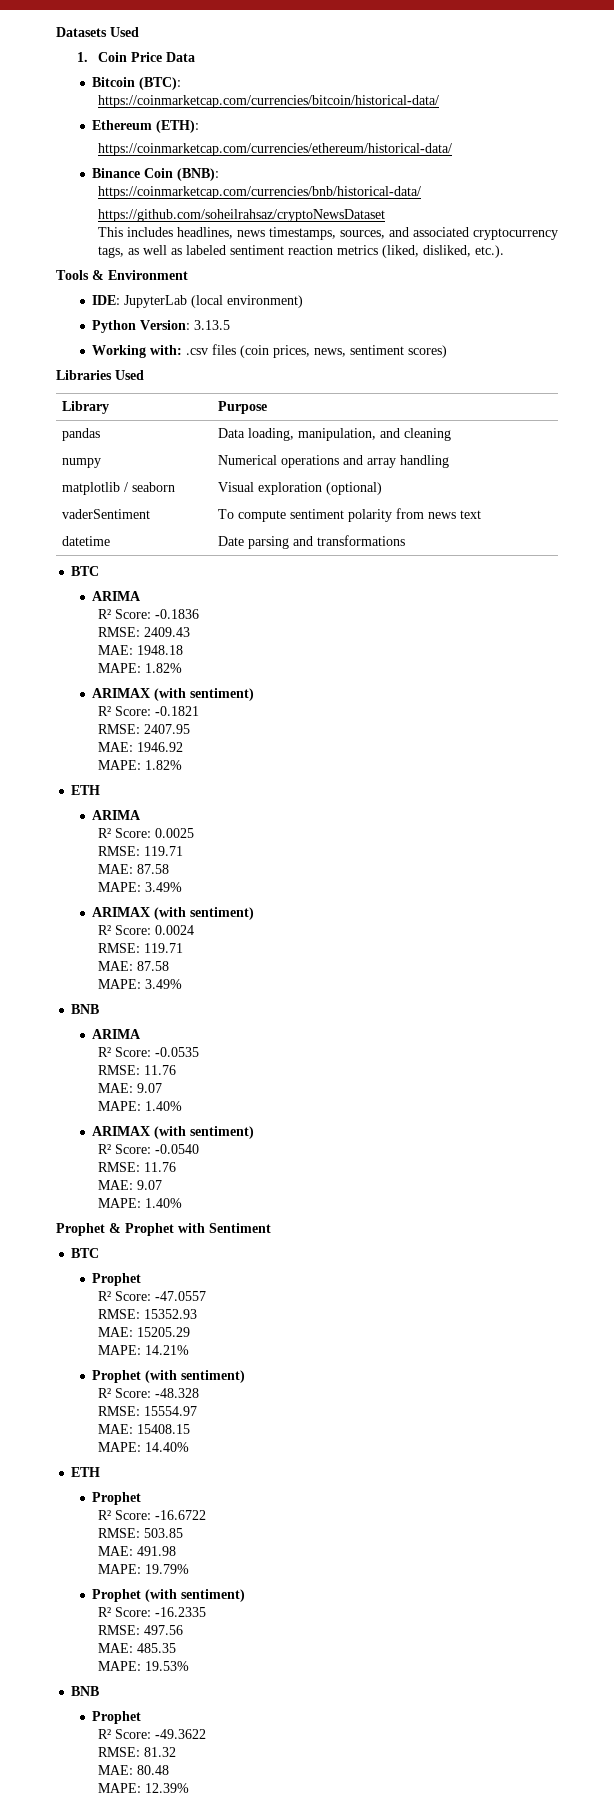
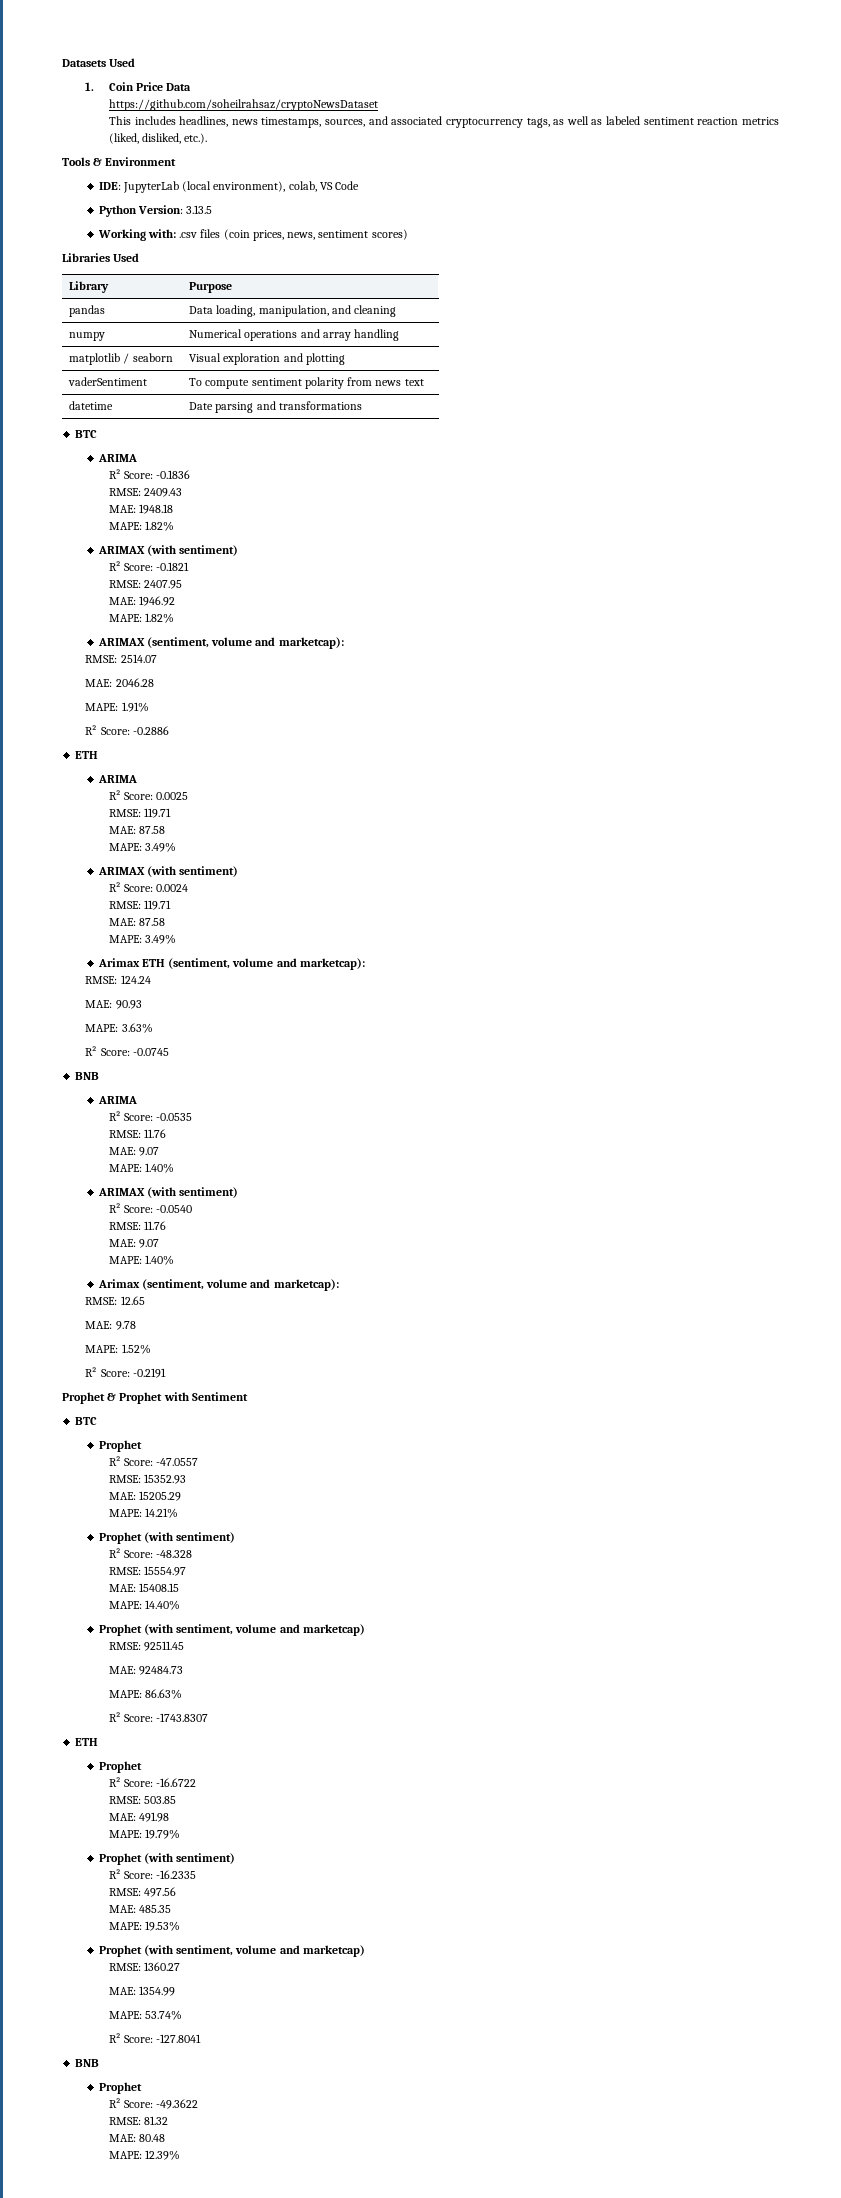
[92,77,182,90] [97,95,439,108] [92,120,200,133] [97,143,452,156] [92,168,220,181] [97,186,421,199] // Bitcoin (BTC): // https://coinmarketcap.com/currencies/bitcoin/historical-data/ // Ethereum (ETH): // https://coinmarketcap.com/currencies/ethereum/historical-data/ // Binance Coin (BNB): // https://coinmarketcap.com/currencies/bnb/historical-data/ -> (192, 87) none
[227,295,304,308] environment) -> [213,181,360,192] environment), colab, VS Code
[325,482,382,495] (optional) -> [283,353,345,365] and plotting
(182, 765) none -> [97,637,344,649] [85,654,157,663] [85,678,154,687] [85,702,149,712] [85,725,169,735] // ARIMAX (sentiment, volume and marketcap): // RMSE: 2514.07 // MAE: 2046.28 // MAPE: 1.91% // R² Score: -0.2886
(182, 984) none -> [97,958,365,970] [85,975,151,984] [85,1000,142,1009] [85,1023,153,1033] [85,1046,169,1056] // Arimax ETH (sentiment, volume and marketcap): // RMSE: 124.24 // MAE: 90.93 // MAPE: 3.63% // R² Score: -0.0745
(182, 1203) none -> [97,1279,339,1291] [85,1296,145,1305] [85,1321,136,1330] [85,1344,151,1354] [85,1367,166,1378] // Arimax (sentiment, volume and marketcap): // RMSE: 12.65 // MAE: 9.78 // MAPE: 1.52% // R² Score: -0.2191
(189, 1447) none -> [98,1624,365,1636] [108,1641,185,1651] [108,1666,184,1675] [108,1689,183,1699] [108,1712,209,1722] // Prophet (with sentiment, volume and marketcap) // RMSE: 92511.45 // MAE: 92484.73 // MAPE: 86.63% // R² Score: -1743.8307
(189, 1666) none -> [98,1945,365,1957] [108,1962,181,1971] [108,1986,176,1996] [108,2010,183,2020] [108,2033,202,2043] // Prophet (with sentiment, volume and marketcap) // RMSE: 1360.27 // MAE: 1354.99 // MAPE: 53.74% // R² Score: -127.8041

